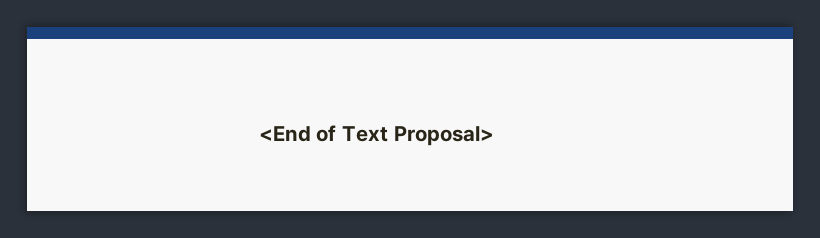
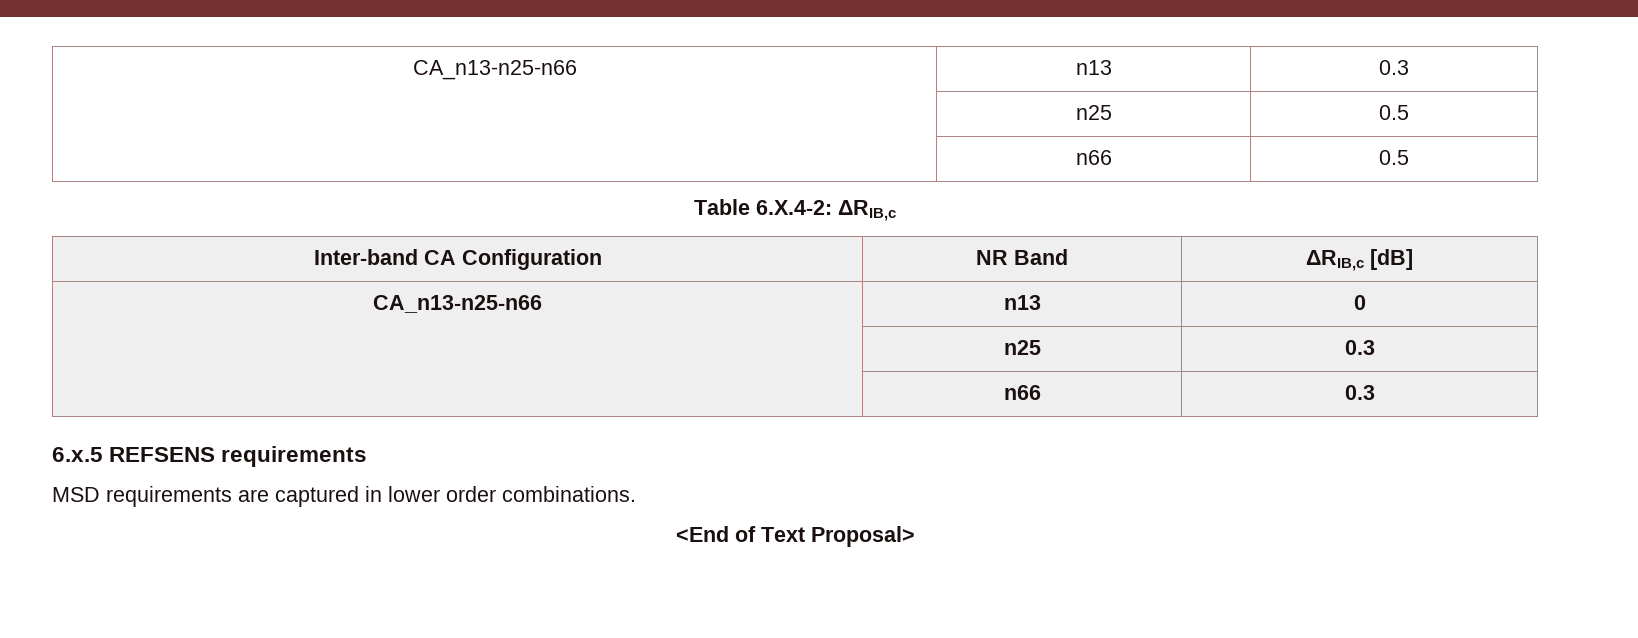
(258, 134) none -> [412,60,577,80] [1075,60,1112,75] [1379,60,1410,75] [1075,105,1112,120] [1379,105,1410,120] [1075,150,1112,165] [1379,150,1410,165] [694,199,896,221] [313,249,602,270] [976,249,1068,265] [1306,249,1414,271] [373,295,542,313] [1003,295,1041,310] [1353,295,1366,310] [1003,340,1041,355] [1344,340,1375,355] [1003,385,1041,400] [1344,385,1375,400] [52,446,368,467] [52,486,636,507] CA_n13-n25-n66 | n13 | 0.3 // | n25 | 0.5 // | n66 | 0.5 // Table 6.X.4-2: ΔRIB,c // Inter-band CA Configuration | NR Band | ΔRIB,c [dB] // CA_n13-n25-n66 | n13 | 0 // | n25 | 0.3 // | n66 | 0.3 // 6.x.5 REFSENS requirements // MSD requirements are captured in lower order combinations. //

